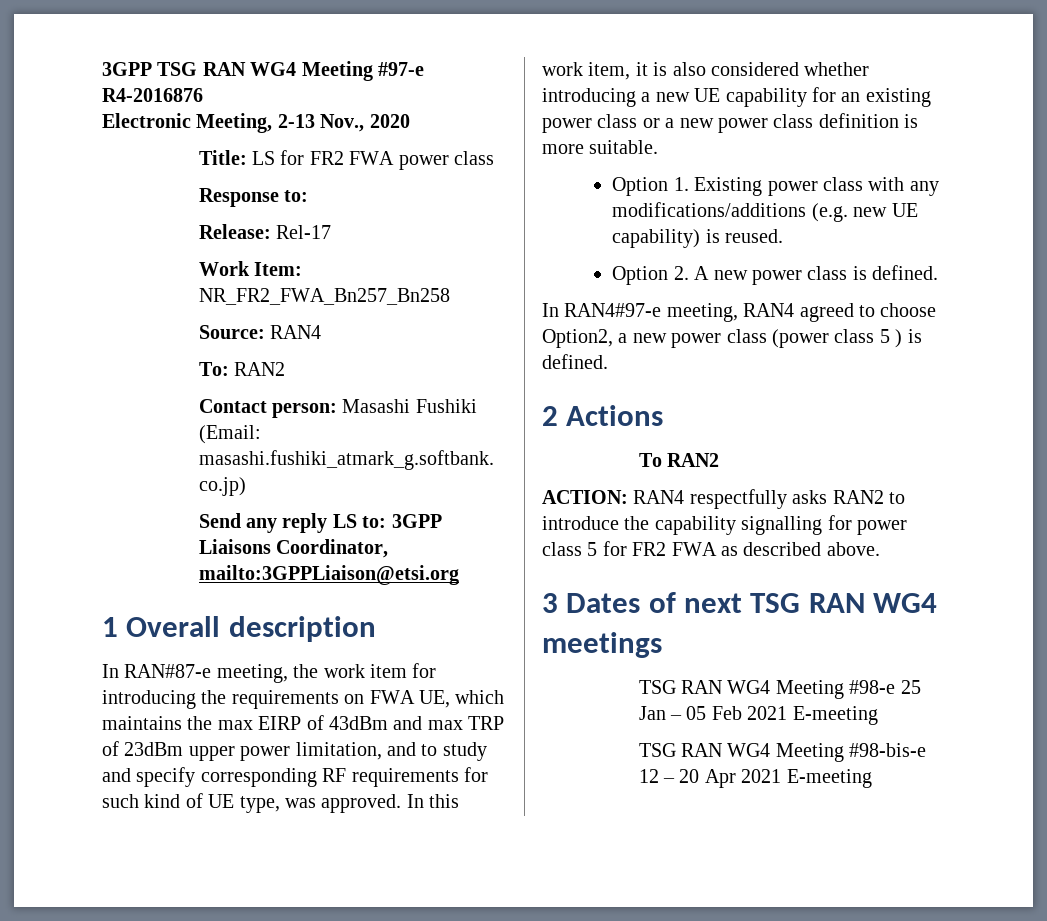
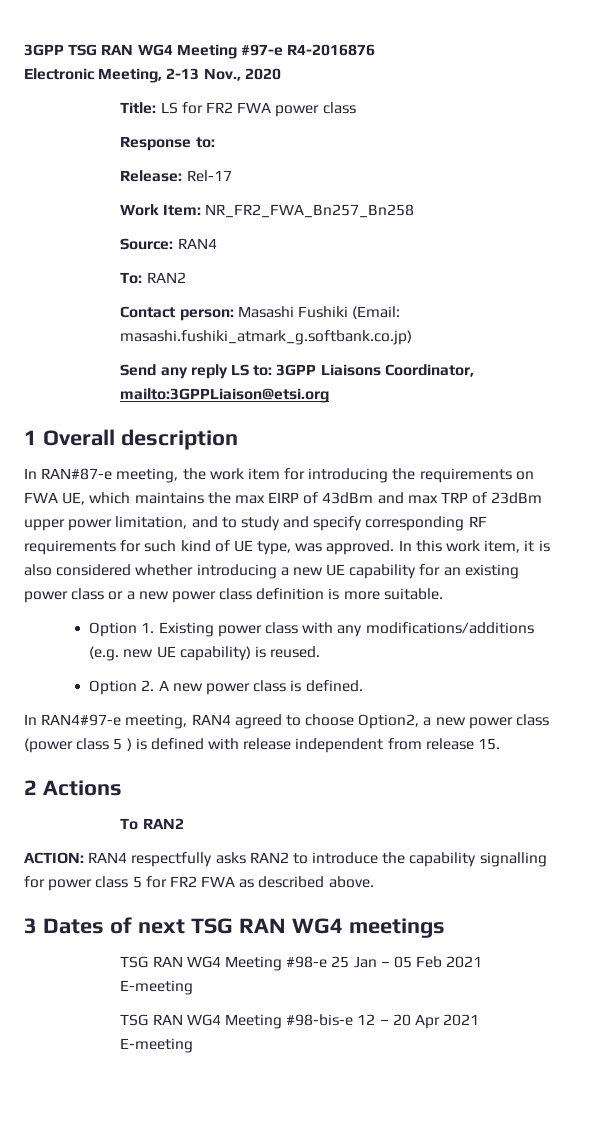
[542,354,608,369] defined. -> [150,738,501,753] defined with release independent from release 15.

